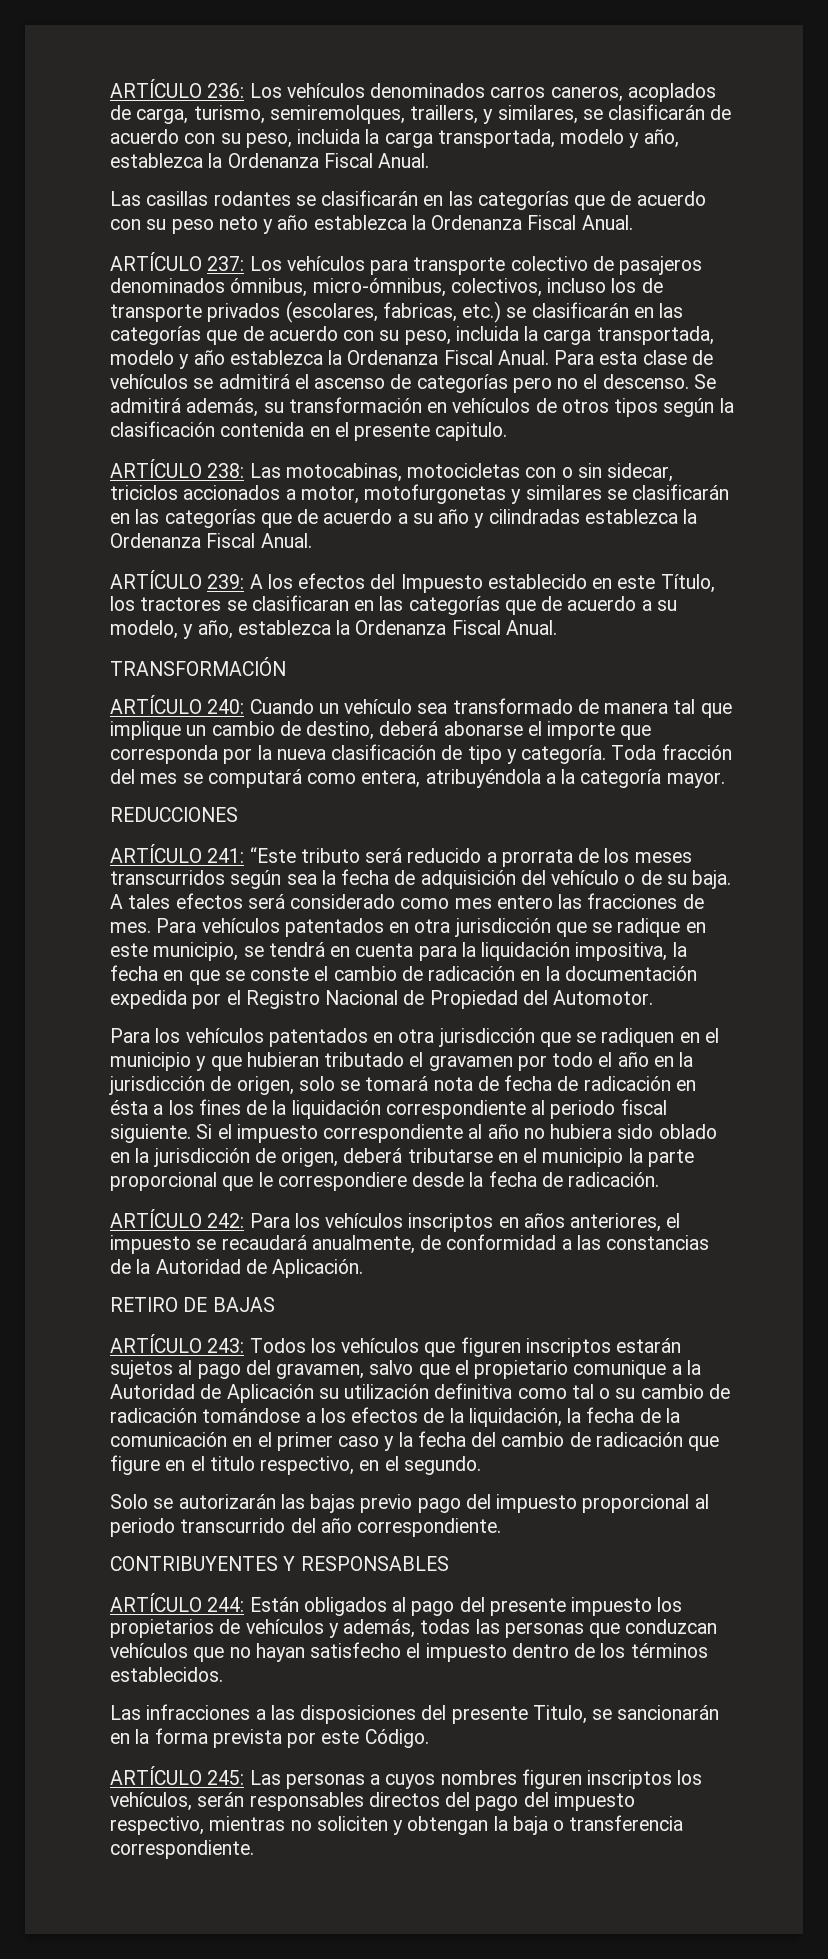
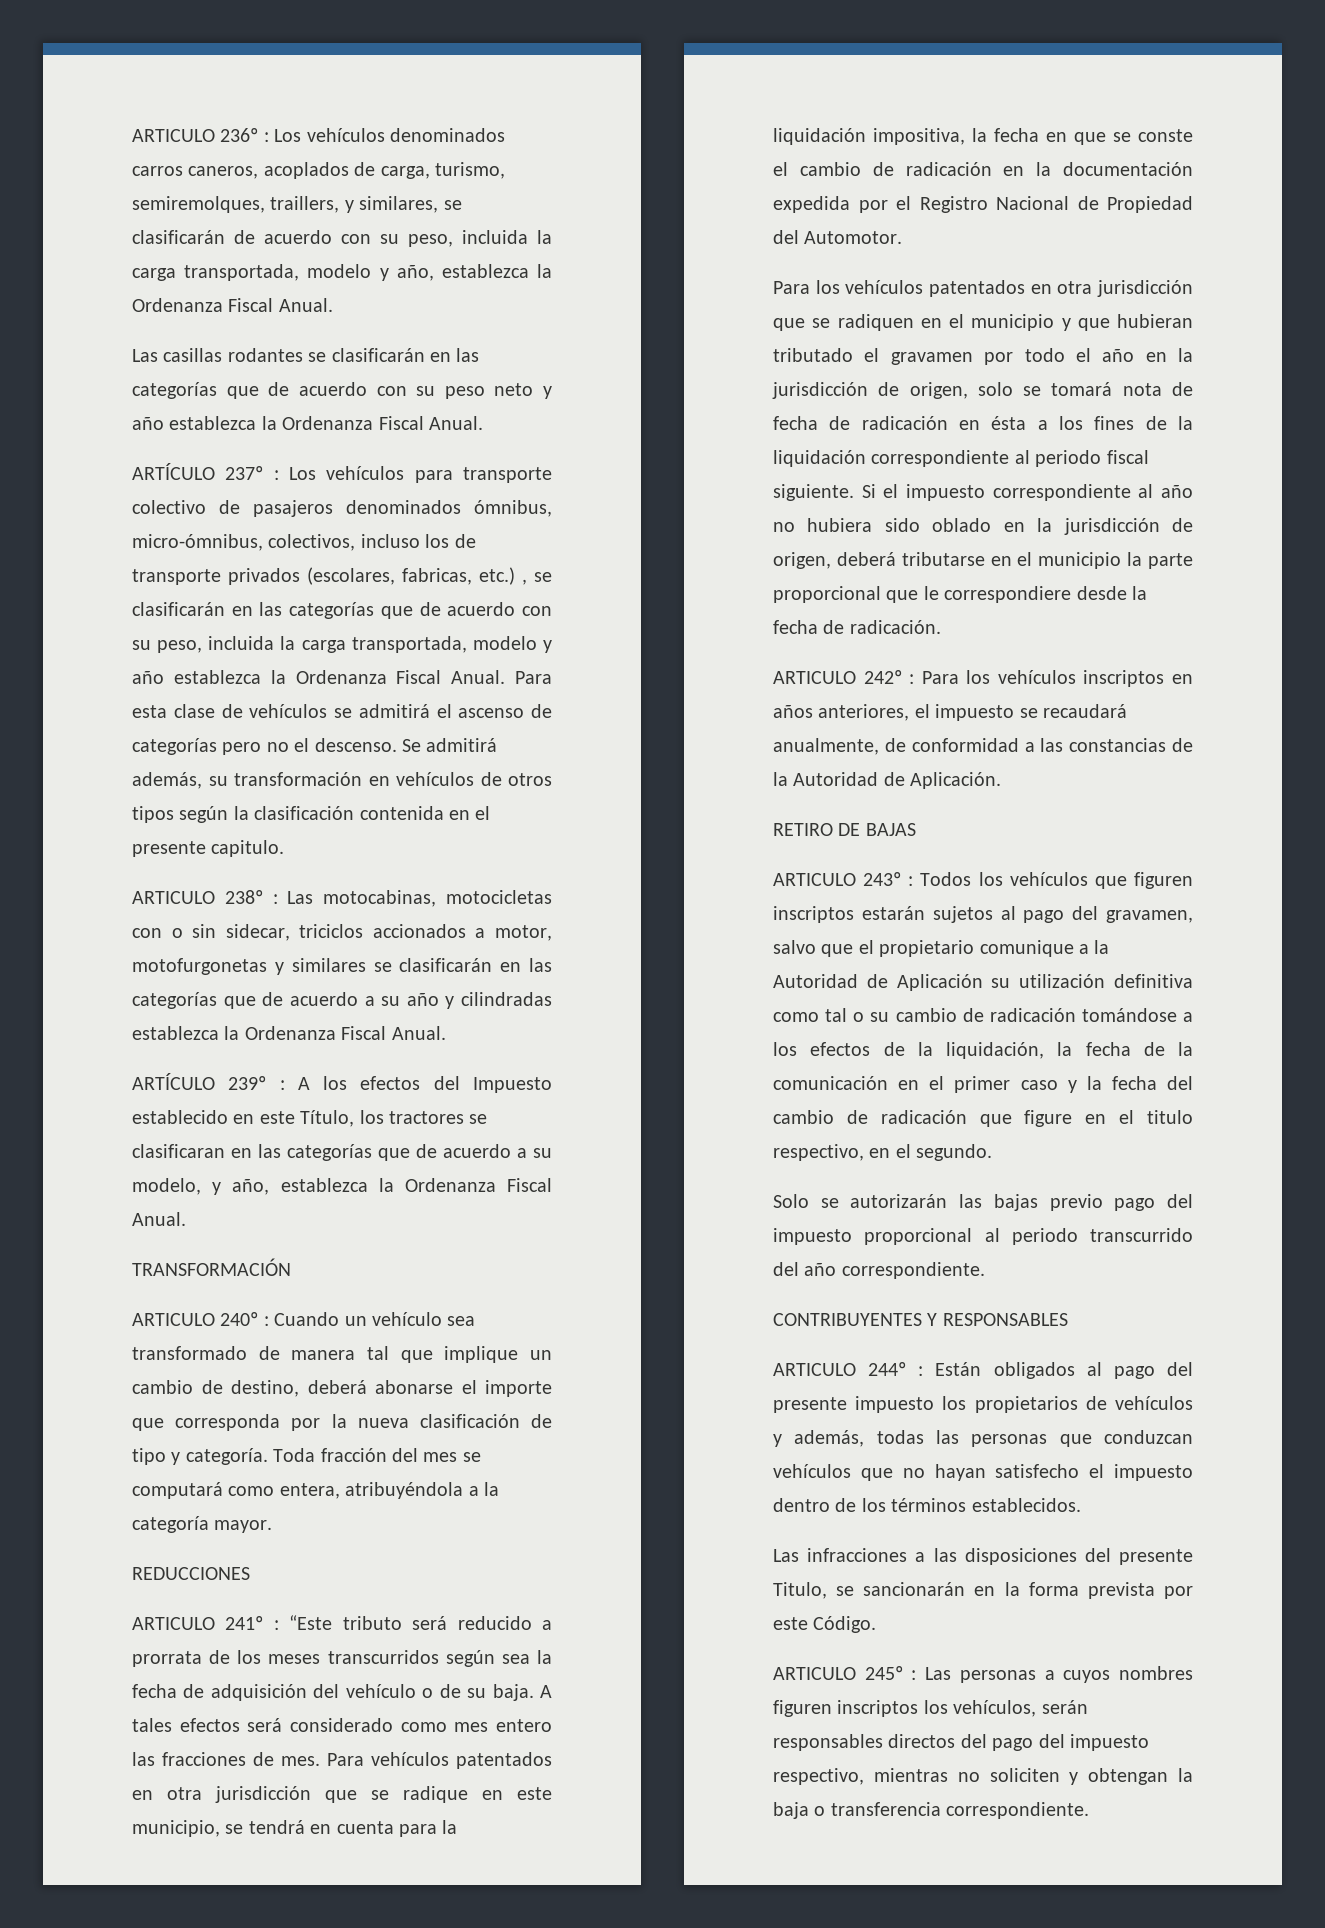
[110,79,245,98] ARTÍCULO 236: -> [132,128,269,142] ARTICULO 236º :
[207,256,245,271] 237: -> [225,466,279,480] 237º :
(502, 312) none -> [522,579,527,585] ,
[110,459,245,478] ARTÍCULO 238: -> [132,890,278,904] ARTICULO 238º :
[207,574,245,589] 239: -> [228,1076,285,1090] 239º :
[110,695,245,714] ARTÍCULO 240: -> [132,1312,269,1326] ARTICULO 240º :
[110,844,245,863] ARTÍCULO 241: -> [132,1616,279,1630] ARTICULO 241º :
[110,1209,245,1228] ARTÍCULO 242: -> [773,670,915,684] ARTICULO 242º :
[110,1334,245,1353] ARTÍCULO 243: -> [773,872,914,886] ARTICULO 243º :
[110,1593,245,1612] ARTÍCULO 244: -> [773,1362,924,1376] ARTICULO 244º :
[110,1766,245,1785] ARTÍCULO 245: -> [773,1666,917,1680] ARTICULO 245º :

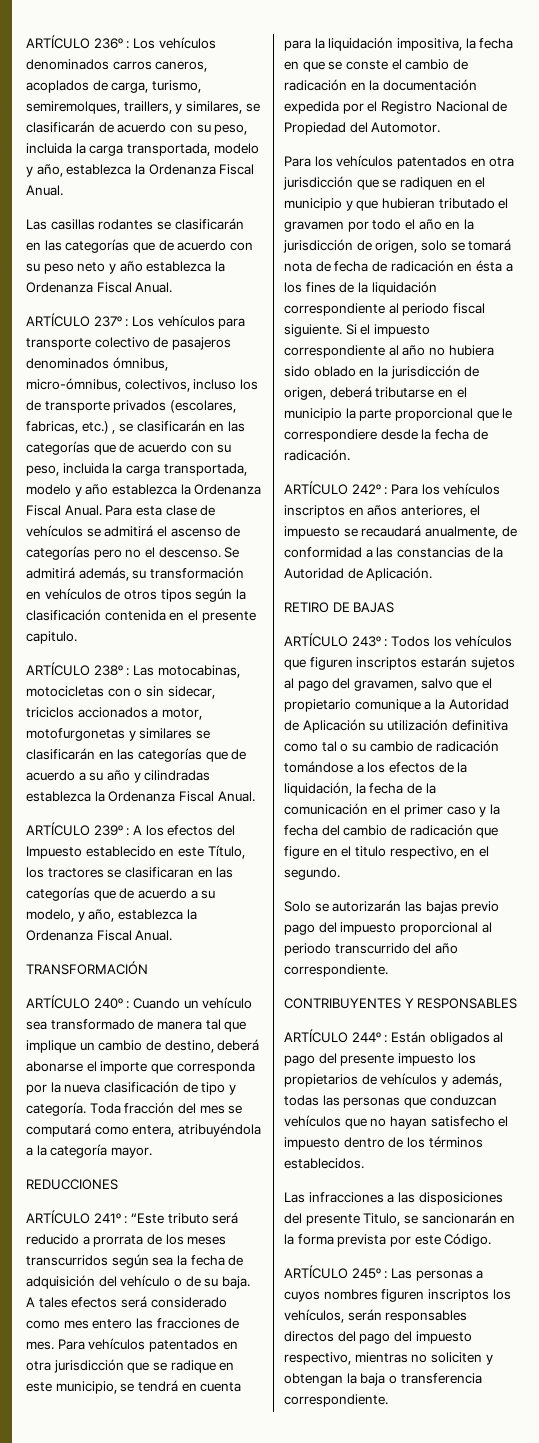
[132,129,215,142] ARTICULO -> [26,35,90,49] ARTÍCULO
[132,891,215,904] ARTICULO -> [26,662,90,676] ARTÍCULO
[132,1313,215,1326] ARTICULO -> [26,995,90,1009] ARTÍCULO
[132,1617,215,1630] ARTICULO -> [26,1210,90,1224] ARTÍCULO
[773,671,856,684] ARTICULO -> [284,481,348,495] ARTÍCULO
[773,873,856,886] ARTICULO -> [284,633,348,647] ARTÍCULO
[773,1363,856,1376] ARTICULO -> [284,1029,348,1043] ARTÍCULO
[773,1667,856,1680] ARTICULO -> [284,1265,348,1279] ARTÍCULO

